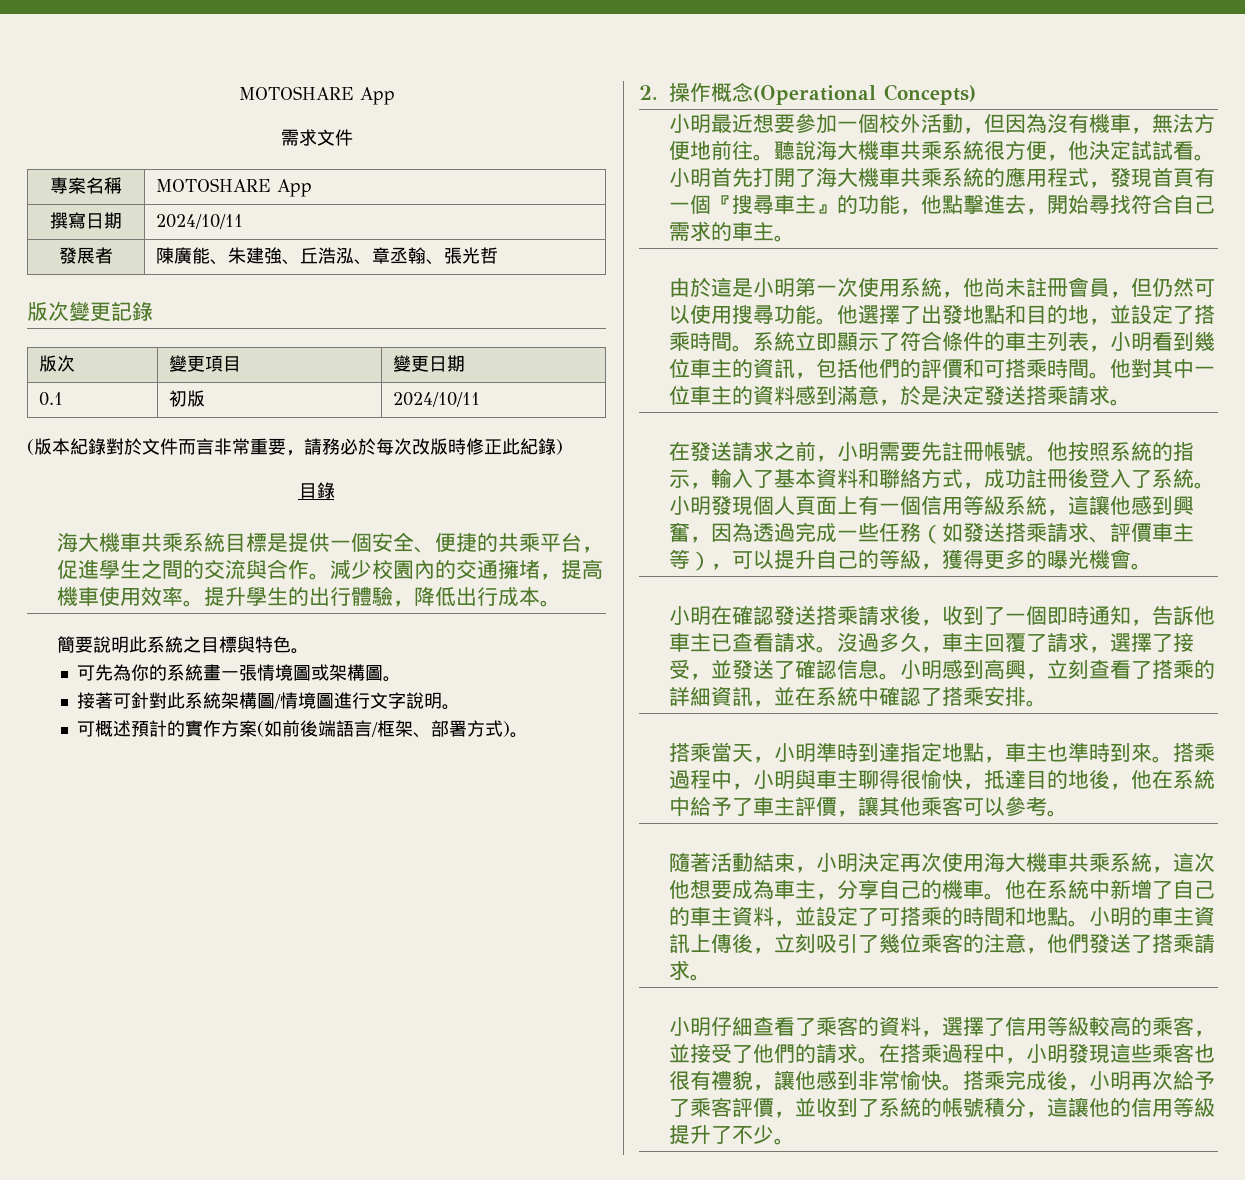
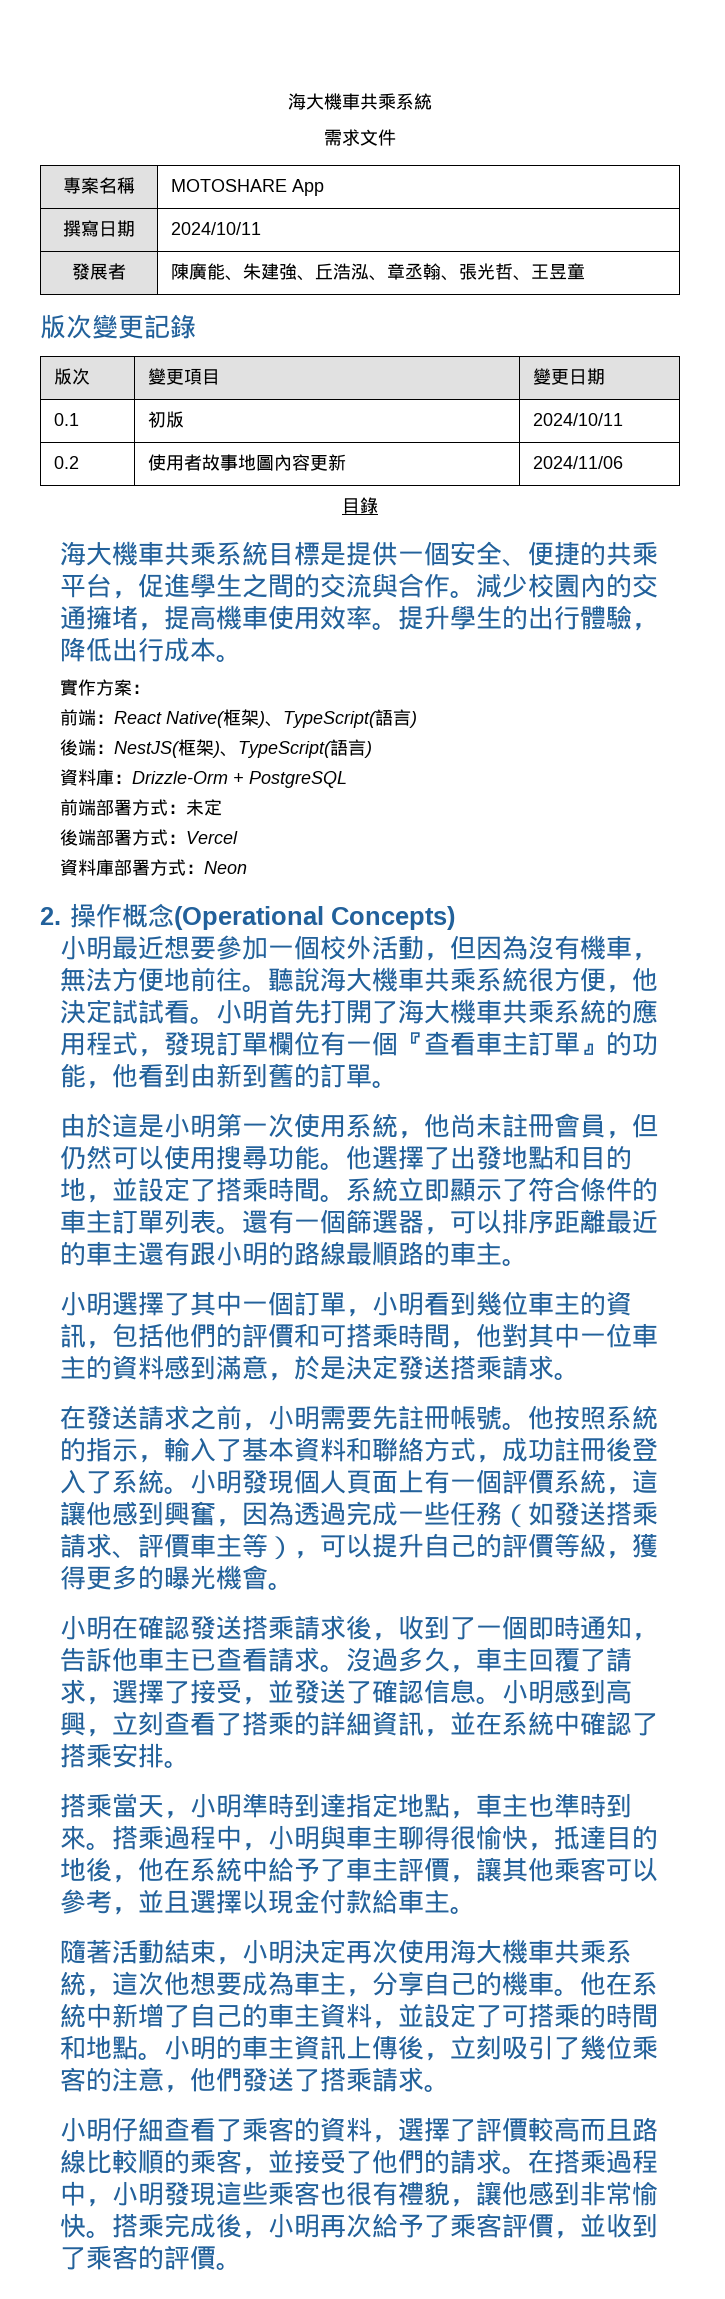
[238,86,395,105] MOTOSHARE App -> [288,93,432,110] 海大機車共乘系統
(499, 255) none -> [513,263,586,281] 、王昱童
[27,438,563,456] // (版本紀錄對於文件而言非常重要，請務必於每次改版時修正此紀錄) -> [54,456,80,469] [148,454,347,471] [533,456,624,469] // 0.2 | 使用者故事地圖內容更新 | 2024/11/06
[57,636,310,654] [76,664,401,682] [76,692,460,710] [76,720,528,738] 簡要說明此系統之目標與特色。 // 可先為你的系統畫一張情境圖或架構圖。 // 接著可針對此系統架構圖/情境圖進行文字說明。 // 可概述預計的實作方案(如前後端語言/框架、部署方式)。 -> [59,679,150,696] [59,709,417,728] [59,739,372,758] [59,769,347,788] [59,799,222,816] [59,829,238,846] [59,859,247,876] 實作方案： // 前端：React Native(框架)、TypeScript(語言) // 後端：NestJS(框架)、TypeScript(語言) // 資料庫：Drizzle-Orm + PostgreSQL // 前端部署方式：未定 // 後端部署方式：Vercel // 資料庫部署方式：Neon
[1152,167,1216,187] [669,194,1216,215] [669,221,775,241] 首頁有一個『搜尋車主』的功能，他點擊進去，開始尋找符合自己需求的車主 -> [215,1031,658,1056] [59,1063,372,1089] 訂單欄位有一個『查看車主訂單』的功能，他看到由新到舊的訂單
[1047,332,1090,351] 列表 -> [111,1209,658,1235] [59,1241,528,1266] [59,1291,346,1316] 訂單列表。還有一個篩選器，可以排序距離最近的車主還有跟小明的路線最順路的車主。 // 小明選擇了其中一個訂單
[1089,372,1111,379] 。 -> [449,1341,476,1349] ，
[921,495,1006,515] 信用等級 -> [501,1469,554,1494] 評價
(880, 559) none -> [501,1533,554,1558] 評價
(1048, 806) none -> [111,1889,450,1915] ，並且選擇以現金付款給車主
[1005,1016,1132,1036] 信用等級較高 -> [475,2117,658,2142] [59,2149,164,2174] 評價較高而且路線比較順
[879,1097,1216,1118] [669,1125,775,1144] 系統的帳號積分，這讓他的信用等級提升了不少 -> [85,2245,216,2270] 乘客的評價

